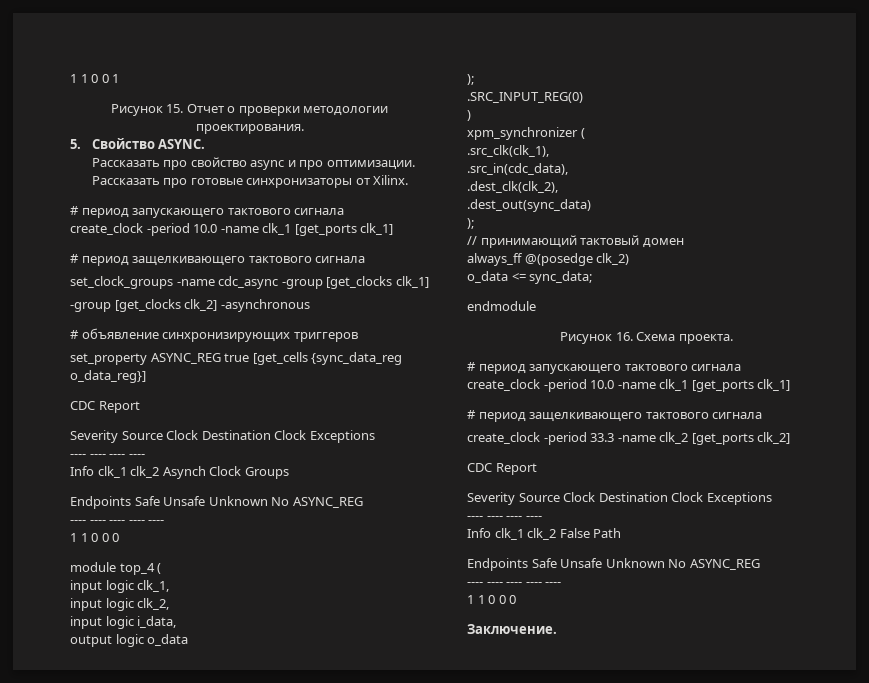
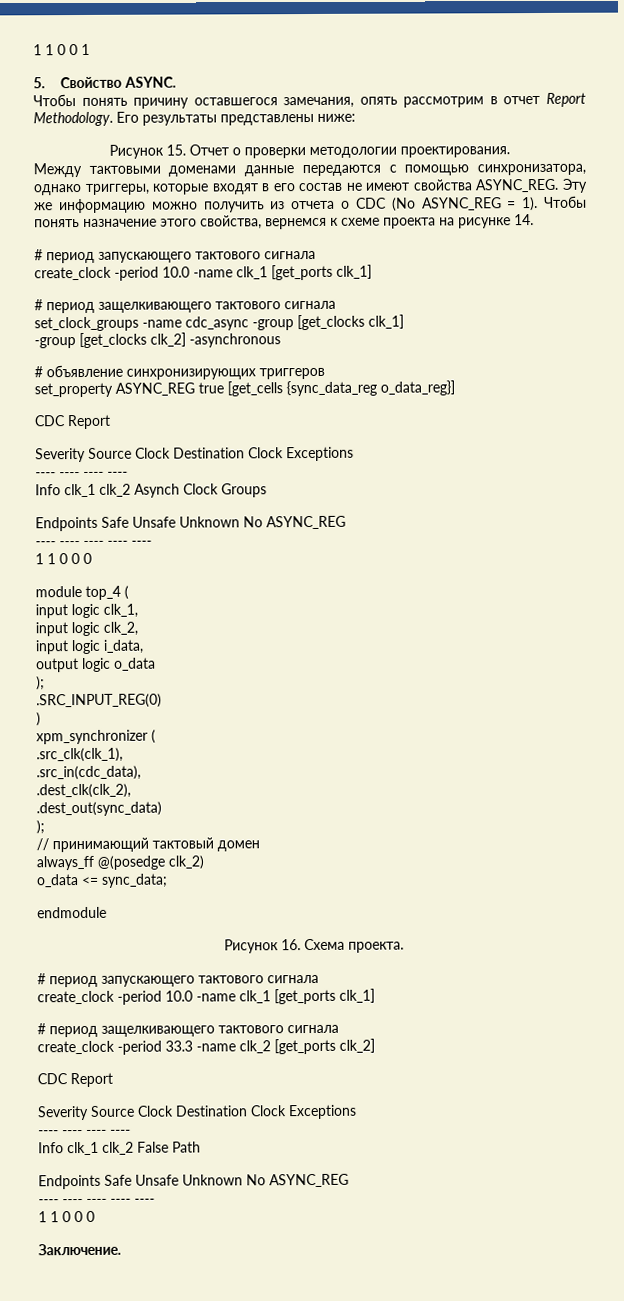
(120, 78) none -> [33,76,177,89] [33,92,586,109] [33,111,356,127] // 5. Свойство ASYNC. // Чтобы понять причину оставшегося замечания, опять рассмотрим в отчет Report Methodology. Его результаты представлены ниже:
[70,138,206,149] [91,157,415,170] [91,175,409,188] 5. Свойство ASYNC. // Рассказать про свойство async и про оптимизации. Рассказать про готовые синхронизаторы от Xilinx. -> [33,162,586,178] [33,178,588,196] [34,195,587,214] [34,214,534,230] Между тактовыми доменами данные передаются с помощью синхронизатора, однако триггеры, которые входят в его состав не имеют свойства ASYNC_REG. Эту же информацию можно получить из отчета о CDC (No ASYNC_REG = 1). Чтобы понять назначение этого свойства, вернемся к схеме проекта на рисунке 14.

